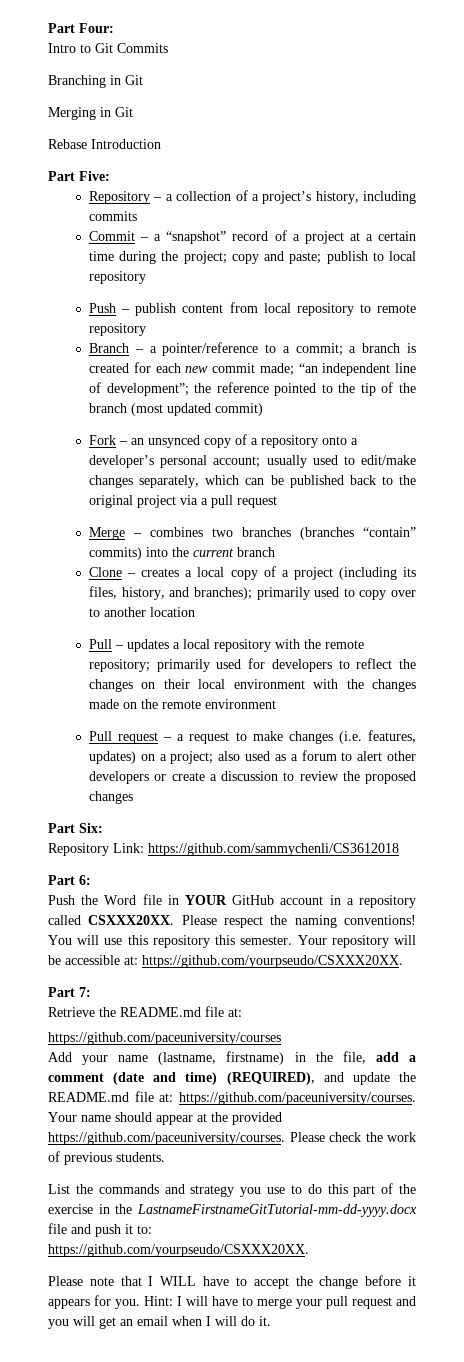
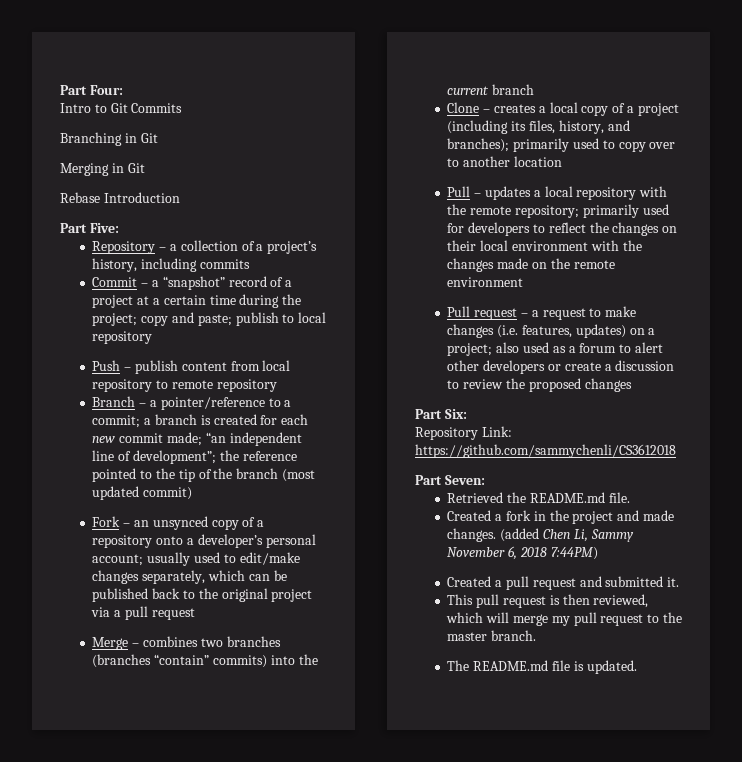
[79,875,91,885] [48,894,416,908] [48,915,417,928] [48,935,417,948] [48,955,403,968] [48,987,91,997] [48,1006,242,1017] [48,1032,281,1045] [48,1051,416,1065] [48,1072,417,1085] [48,1091,416,1105] [48,1112,282,1125] [48,1132,416,1145] [48,1151,165,1165] [48,1183,416,1197] [48,1204,417,1217] [48,1223,152,1237] [48,1244,309,1257] [48,1275,416,1289] [48,1295,416,1309] [48,1316,271,1329] 6: // Push the Word file in YOUR GitHub account in a repository called CSXXX20XX. Please respect the naming conventions! You will use this repository this semester. Your repository will be accessible at: https://github.com/yourpseudo/CSXXX20XX. // Part 7: // Retrieve the README.md file at: // https://github.com/paceuniversity/courses // Add your name (lastname, firstname) in the file, add a comment (date and time) (REQUIRED), and update the README.md file at: https://github.com/paceuniversity/courses. Your name should appear at the provided https://github.com/paceuniversity/courses. Please check the work of previous students. // List the commands and strategy you use to do this part of the exercise in the LastnameFirstnameGitTutorial-mm-dd-yyyy.docx file and push it to: https://github.com/yourpseudo/CSXXX20XX. // Please note that I WILL have to accept the change before it appears for you. Hint: I will have to merge your pull request and you will get an email when I will do it. -> [444,475,485,485] [447,492,630,503] [447,510,674,524] [447,528,634,542] [447,546,598,560] [447,576,680,590] [447,594,649,608] [446,612,682,626] [447,630,537,641] [447,660,637,674] Seven: // Retrieved the README.md file. // Created a fork in the project and made changes. (added Chen Li, Sammy November 6, 2018 7:44PM) // Created a pull request and submitted it. // This pull request is then reviewed, which will merge my pull request to the master branch. // The README.md file is updated.

